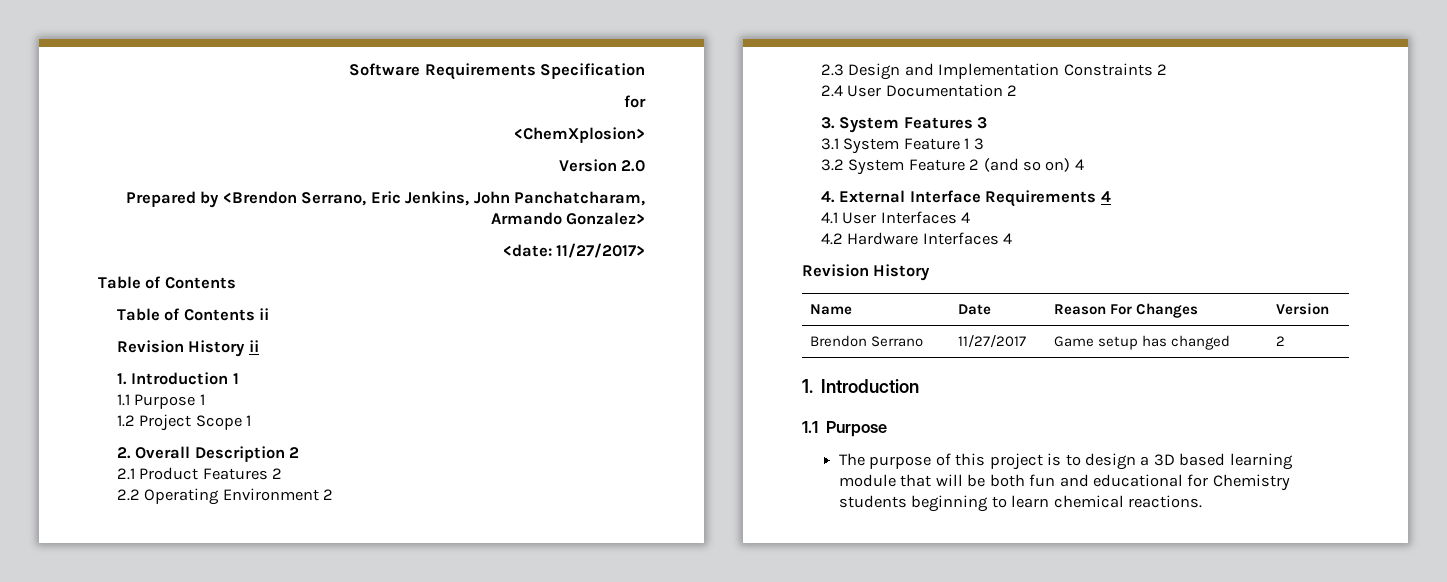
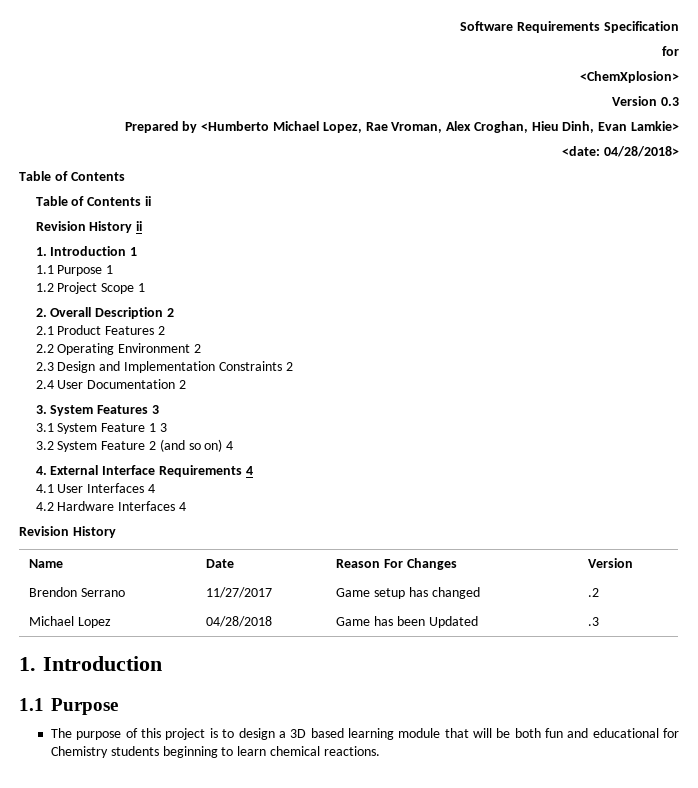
[621,160,646,172] 2.0 -> [661,97,679,106] 0.3
[222,191,645,206] [490,212,645,225] <Brendon Serrano, Eric Jenkins, John Panchatcharam, Armando Gonzalez> -> [201,121,679,133] <Humberto Michael Lopez, Rae Vroman, Alex Croghan, Hieu Dinh, Evan Lamkie>
[556,243,645,258] 11/27/2017> -> [604,146,679,157] 04/28/2018>
[1276,336,1286,346] 2 -> [588,588,600,597] [29,616,112,628] [206,616,273,627] [336,616,478,628] [588,617,600,626] .2 // Michael Lopez | 04/28/2018 | Game has been Updated | .3

